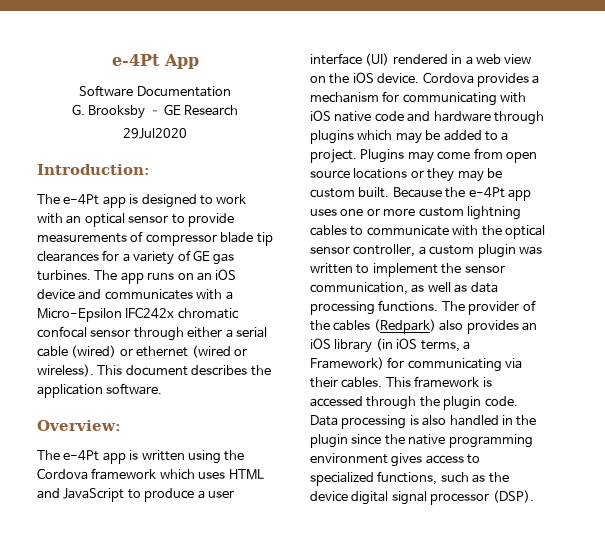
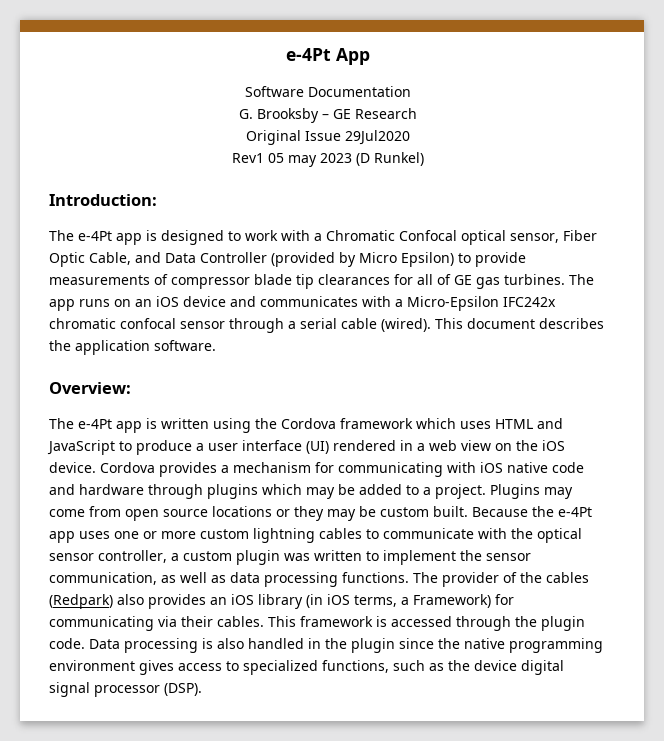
(239, 110) none -> [245,130,341,145] Original Issue
(187, 133) none -> [231,152,424,167] // Rev1 05 may 2023 (D Runkel)
[66,213,169,227] an optical sensor -> [314,230,597,245] [49,252,454,267] a Chromatic Confocal optical sensor, Fiber Optic Cable, and Data Controller (provided by Micro Epsilon)
[122,251,175,265] a variety -> [417,274,433,285] all
[187,327,223,338] either -> (284, 325) none
[71,345,247,358] [37,364,94,377] (wired) or ethernet (wired or wireless). -> [381,318,431,332] (wired).

